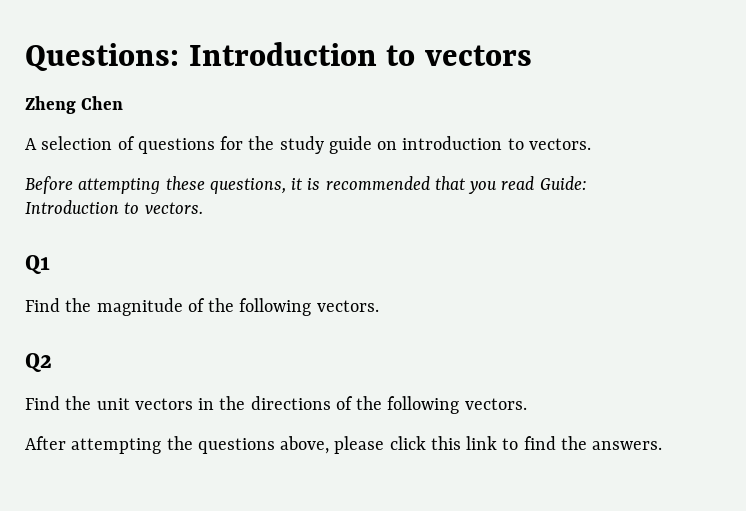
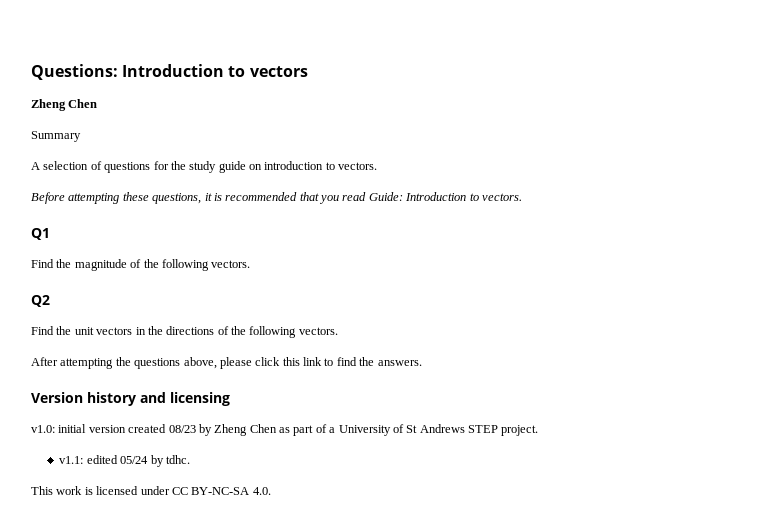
(124, 103) none -> [31,131,81,142] // Summary
(663, 445) none -> [31,392,230,406] [31,424,539,436] [59,455,190,467] [31,486,271,495] // Version history and licensing // v1.0: initial version created 08/23 by Zheng Chen as part of a University of St Andrews STEP project. // v1.1: edited 05/24 by tdhc. // This work is licensed under CC BY-NC-SA 4.0.

